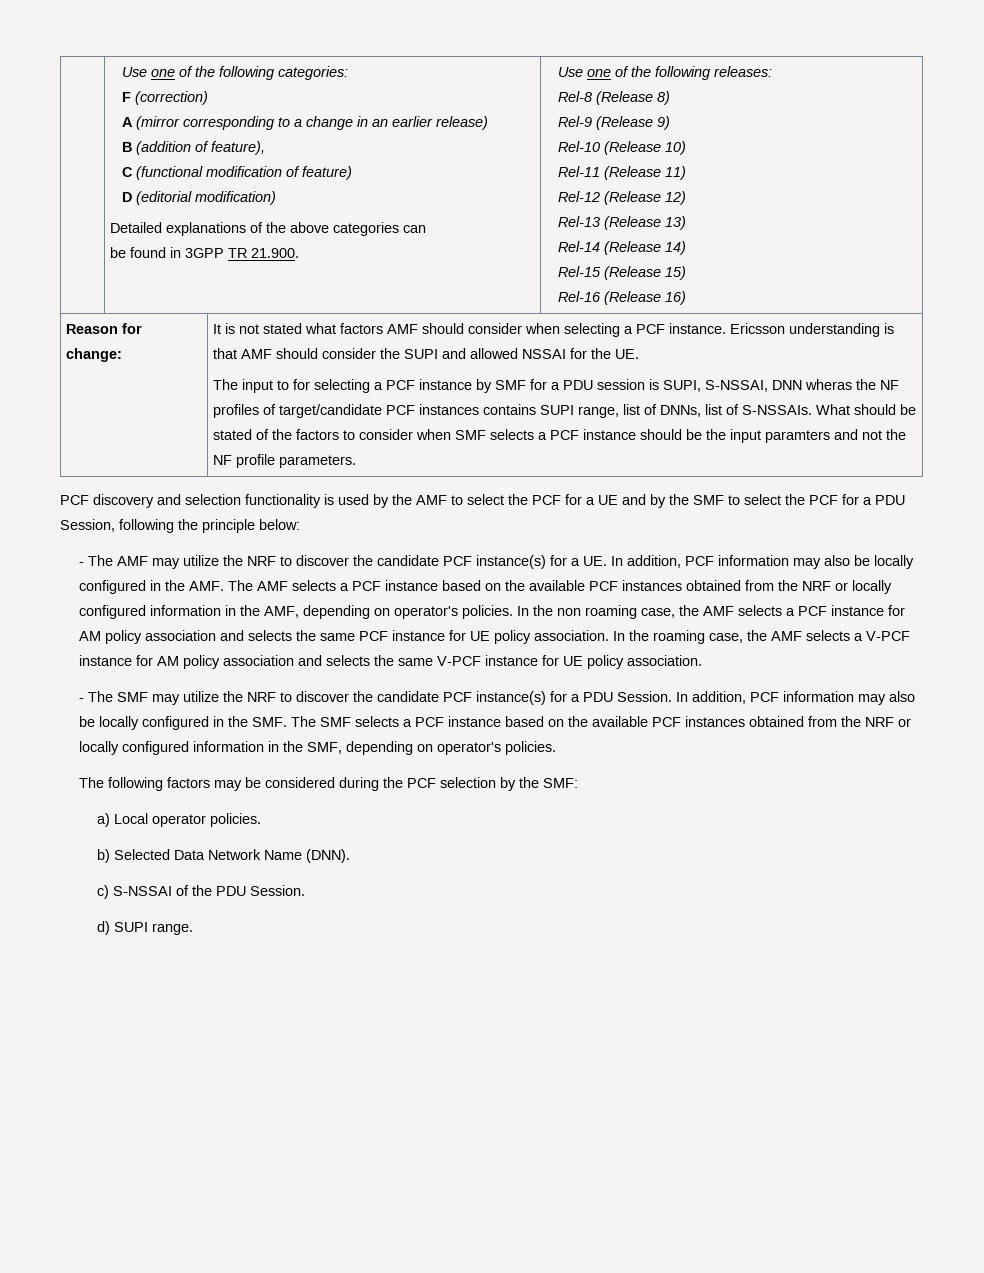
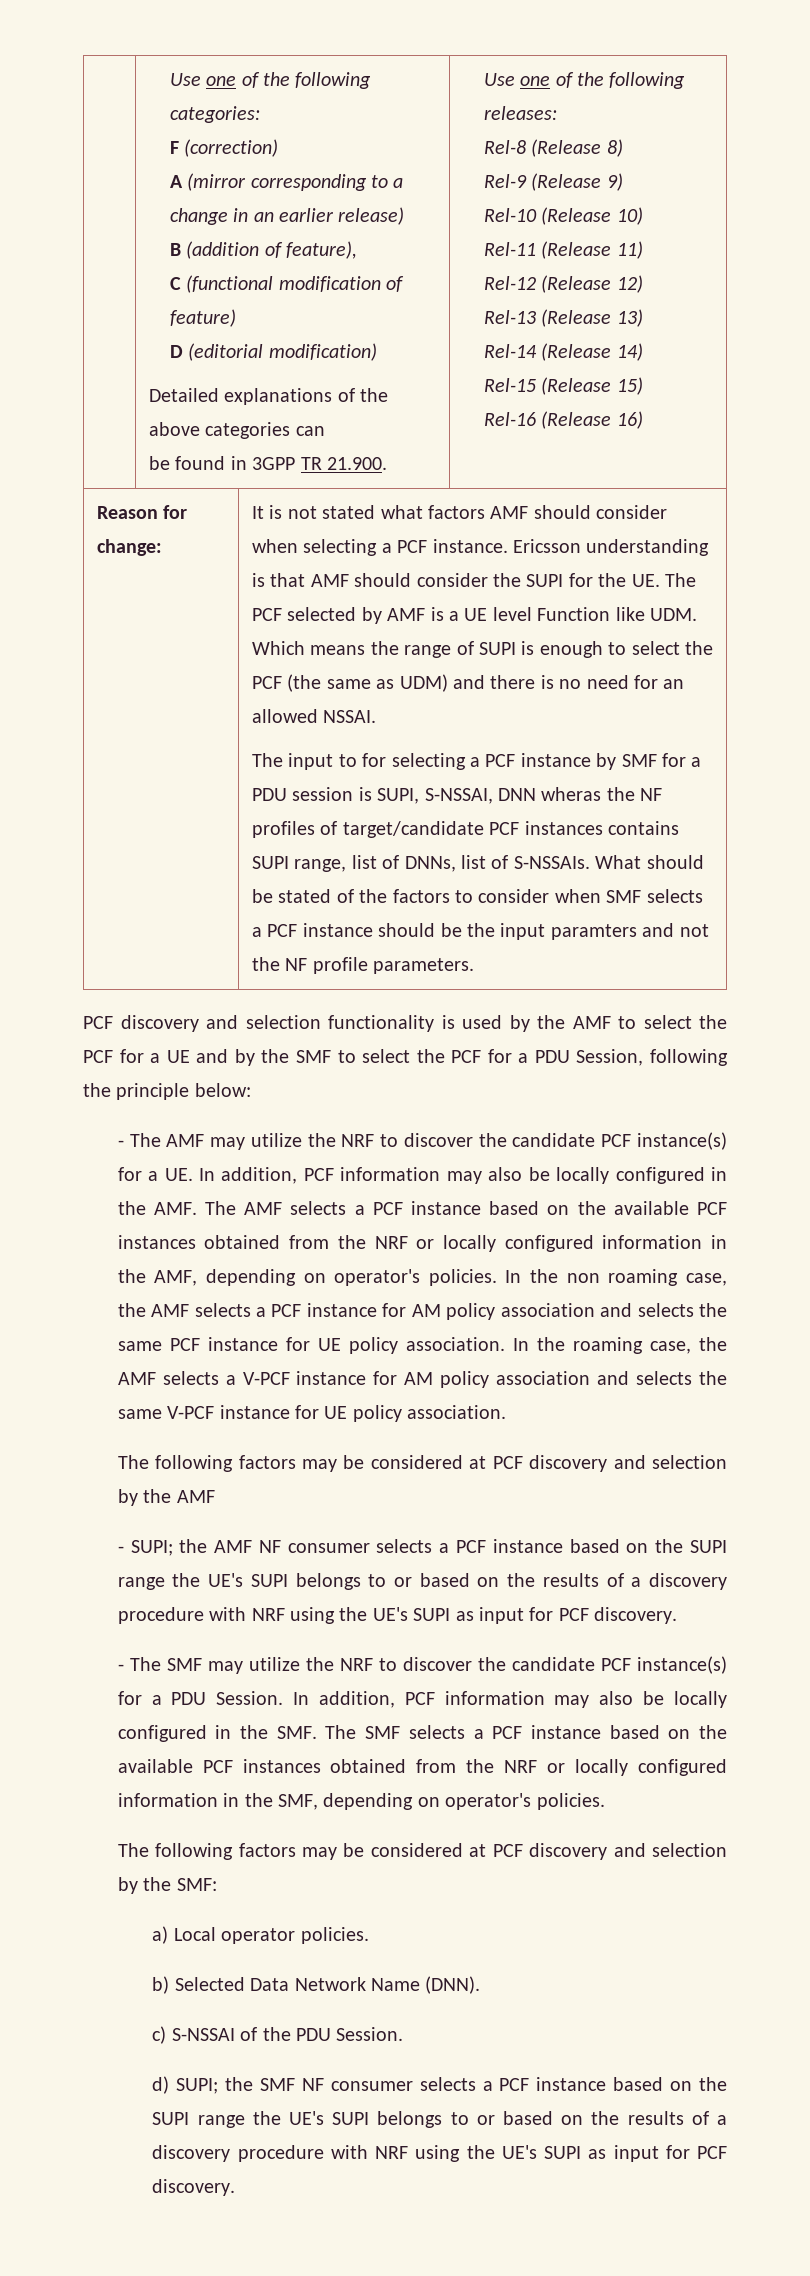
[442,348,567,359] and allowed NSSAI -> (564, 580) none
(640, 354) none -> [664,573,696,587] [251,607,697,624] [251,641,713,658] [251,674,685,692] [251,709,377,723] The PCF selected by AMF is a UE level Function like UDM. Which means the range of SUPI is enough to select the PCF (the same as UDM) and there is no need for an allowed NSSAI.
(702, 660) none -> [117,1455,727,1472] [117,1489,215,1506] [117,1539,727,1556] [117,1573,727,1590] [117,1607,678,1624] // The following factors may be considered at PCF discovery and selection by the AMF // - SUPI; the AMF NF consumer selects a PCF instance based on the SUPI range the UE's SUPI belongs to or based on the results of a discovery procedure with NRF using the UE's SUPI as input for PCF discovery.
[338,777,436,791] during the PCF -> [469,1843,646,1860] at PCF discovery and
[114,922,194,935] SUPI range. -> [176,2077,728,2094] [152,2111,728,2128] [152,2145,727,2162] [152,2179,236,2196] SUPI; the SMF NF consumer selects a PCF instance based on the SUPI range the UE's SUPI belongs to or based on the results of a discovery procedure with NRF using the UE's SUPI as input for PCF discovery.

